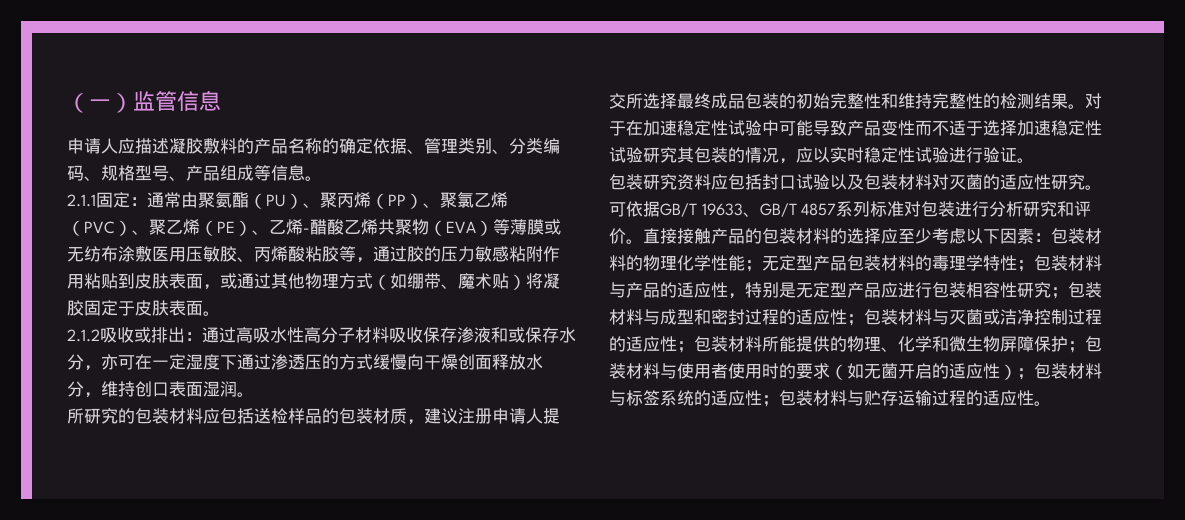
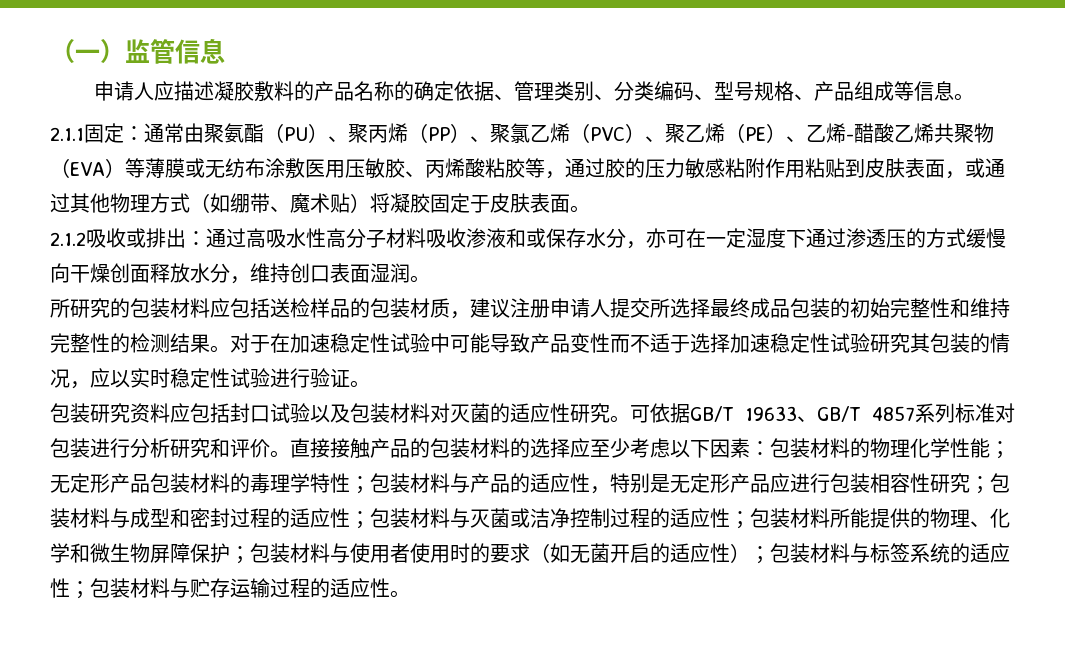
[101,165,169,181] 规格型号 -> [713,81,794,101] 型号规格
[423,327,457,343] 保存 -> (466, 238) none
[796,255,813,271] 型 -> [90,473,110,493] 形
[830,282,847,298] 型 -> [710,473,730,493] 形

